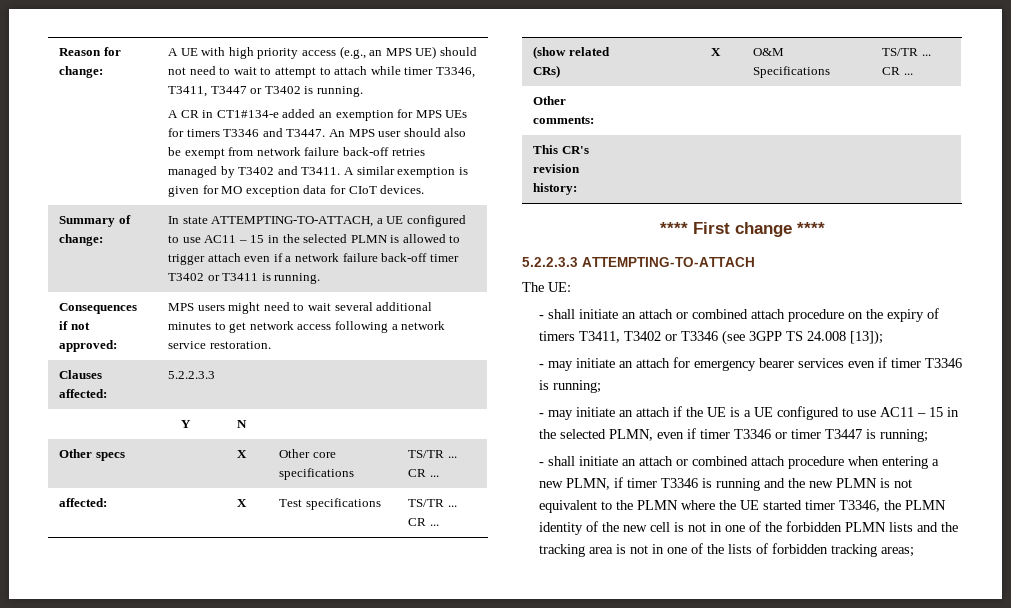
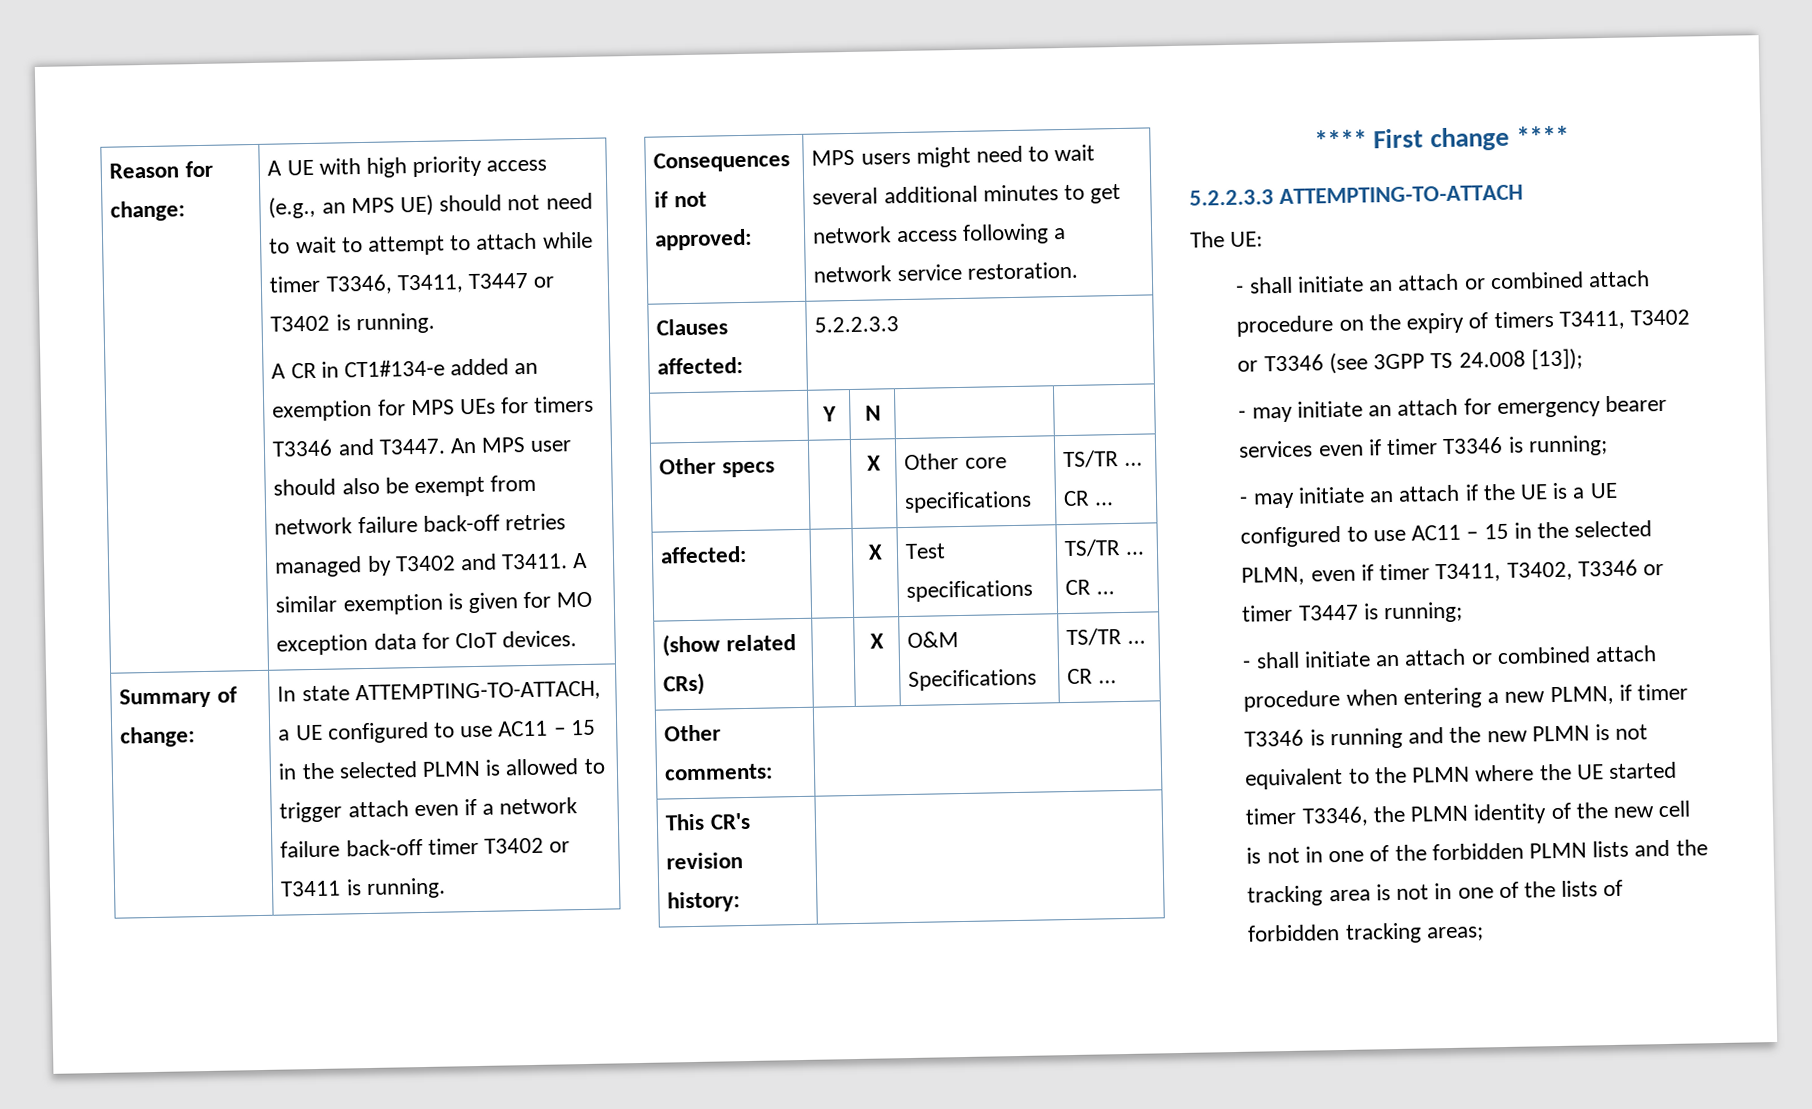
(730, 434) none -> [1435,561,1573,583] T3411, T3402,

